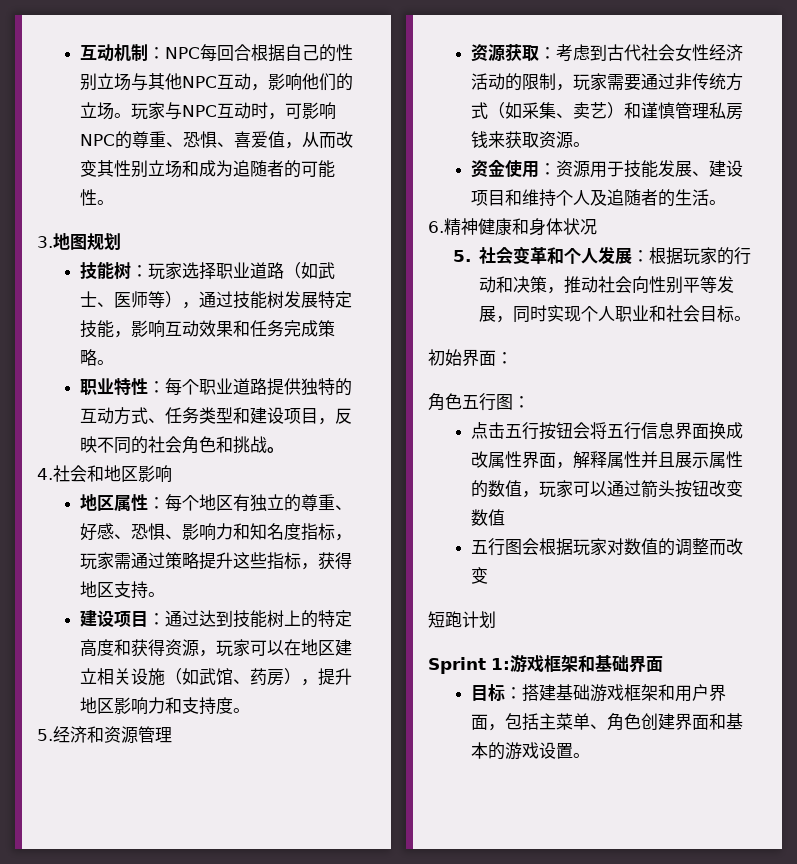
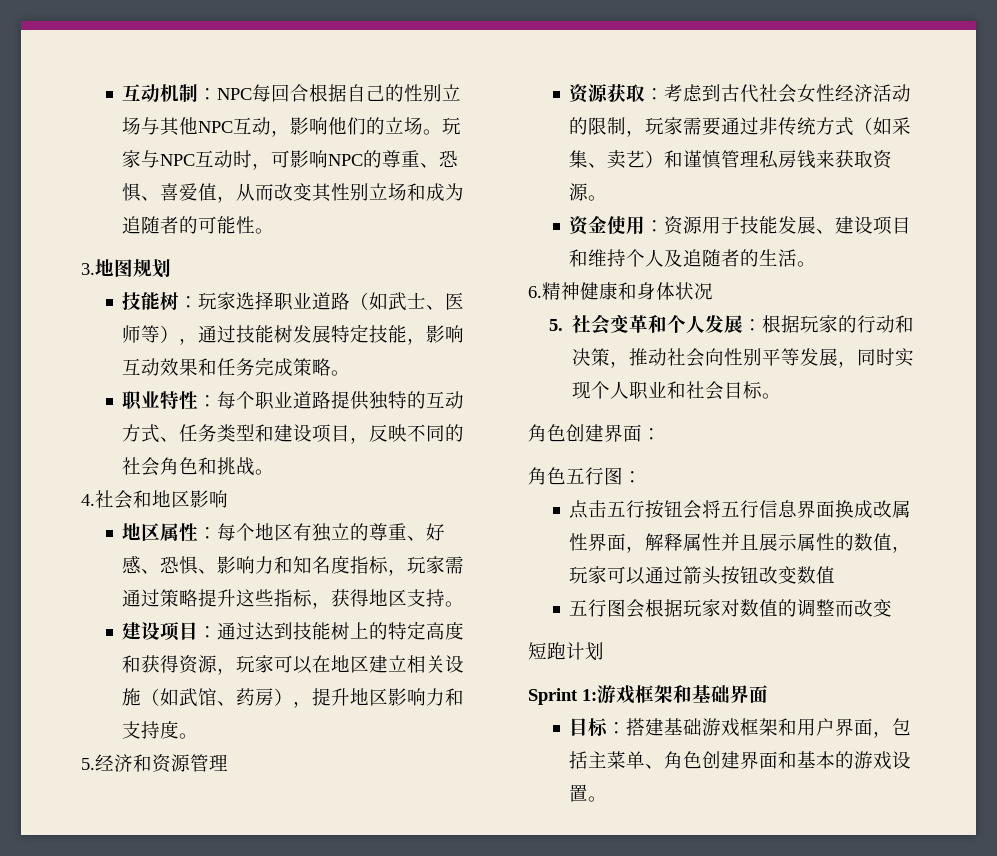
[428,349,462,366] 初始 -> [528,424,604,442] 角色创建

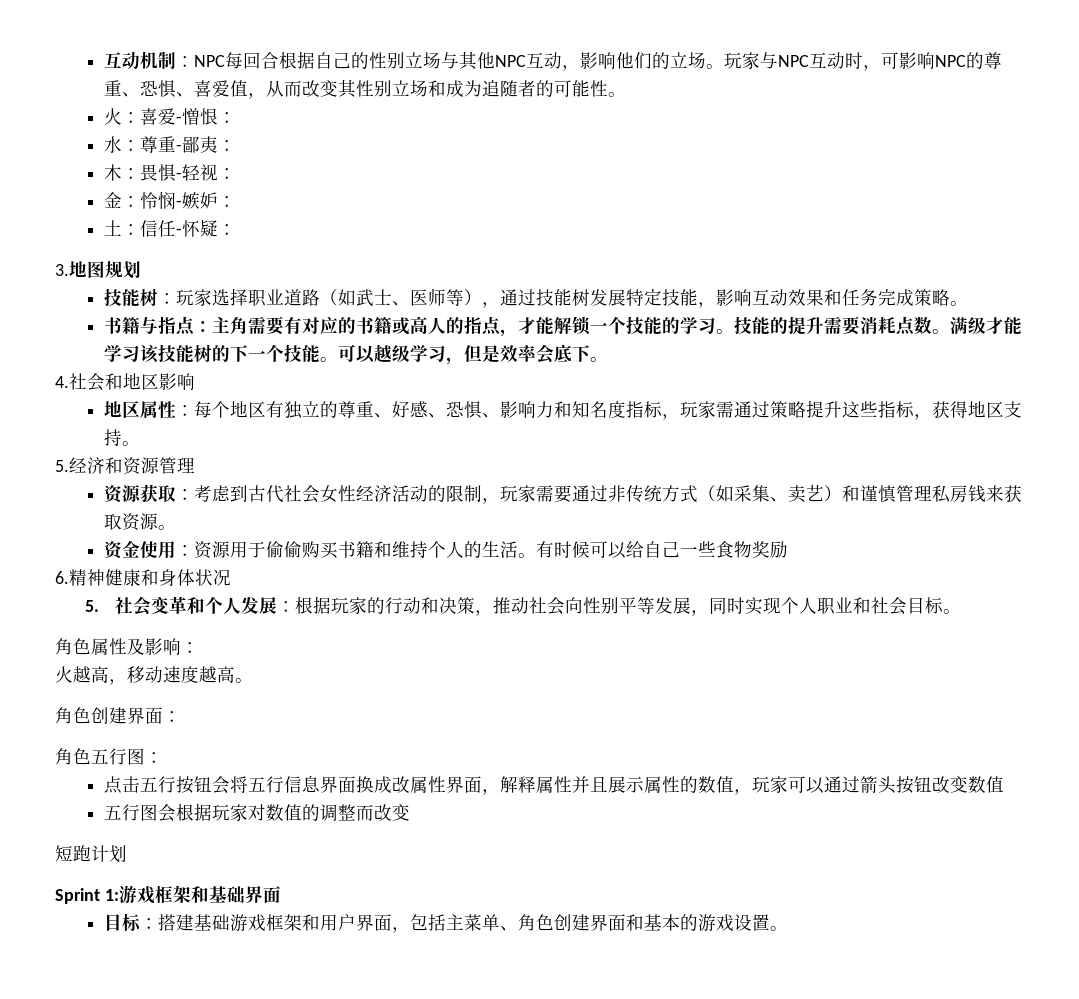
(275, 231) none -> [104,108,237,125] [104,136,237,153] [104,164,237,182] [104,191,237,209] [104,219,237,237] // 火：喜爱-憎恨： // 水：尊重-鄙夷： // 木：畏惧-轻视： // 金：怜悯-嫉妒： // 土：信任-怀疑：
[122,391,465,411] [122,424,465,444] [122,457,256,476] 职业特性：每个职业道路提供独特的互动方式、任务类型和建设项目，反映不同的社会角色和挑战 -> [104,316,1023,337] [104,344,591,365] 书籍与指点：主角需要有对应的书籍或高人的指点，才能解锁一个技能的学习。技能的提升需要消耗点数。满级才能学习该技能树的下一个技能。可以越级学习，但是效率会底下
[122,621,465,641] [122,655,465,675] [122,688,465,708] [122,721,199,739] // 建设项目：通过达到技能树上的特定高度和获得资源，玩家可以在地区建立相关设施（如武馆、药房），提升地区影响力和支持度。 -> (141, 443) none
[740,216,912,235] 技能发展、建设项目 -> [266,541,375,559] 偷偷购买书籍
[664,249,741,267] 及追随者 -> (465, 549) none
(817, 264) none -> [536,541,789,559] 有时候可以给自己一些食物奖励
(782, 396) none -> [55,638,199,655] [55,666,253,685] // 角色属性及影响： // 火越高，移动速度越高。

